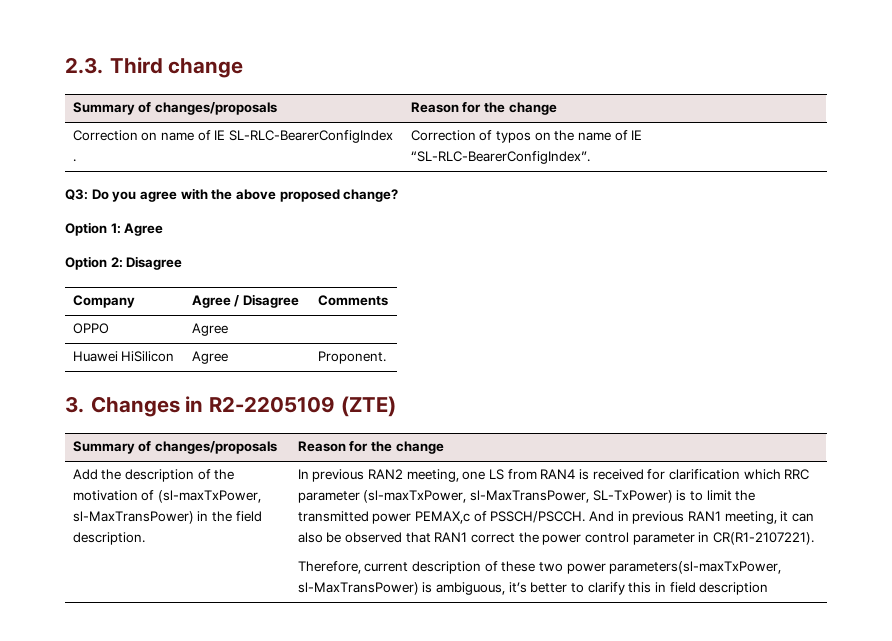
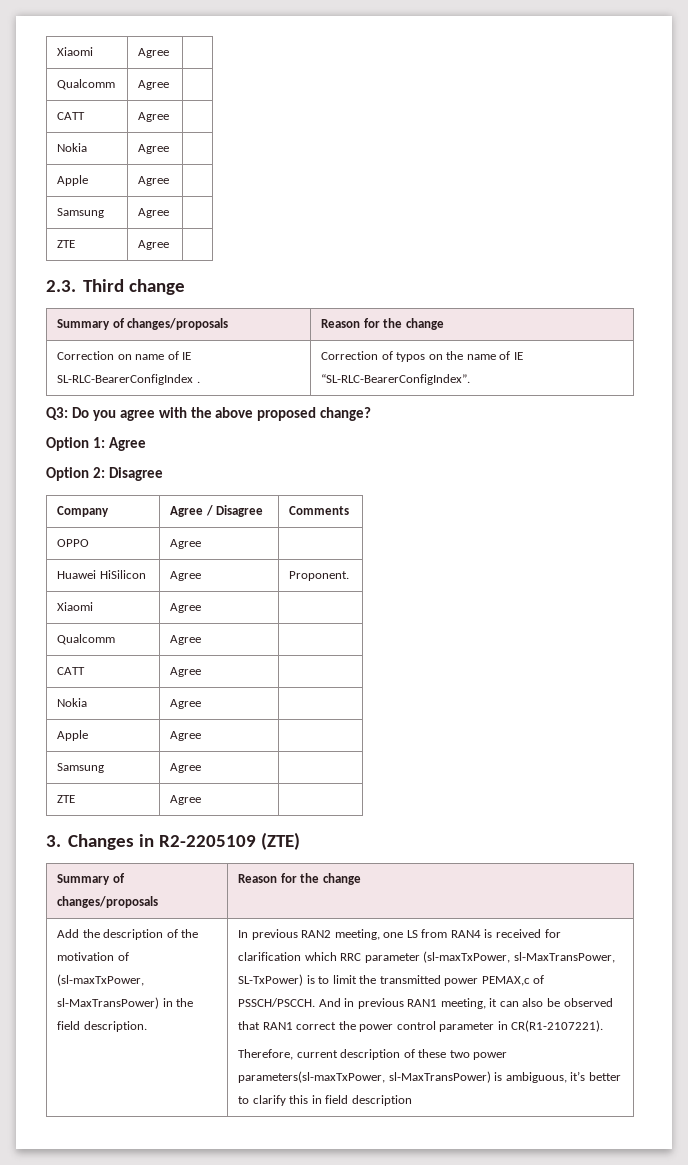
(65, 65) none -> [57,47,94,56] [138,48,170,58] [57,79,116,90] [138,80,170,90] [57,112,86,120] [138,112,170,122] [57,143,88,152] [138,144,170,154] [57,175,89,186] [138,176,170,186] [57,208,105,218] [138,208,170,218] [57,240,76,248] [138,240,170,250] Xiaomi | Agree | // Qualcomm | Agree | // CATT | Agree | // Nokia | Agree | // Apple | Agree | // Samsung | Agree | // ZTE | Agree | //
(386, 357) none -> [57,602,94,611] [170,603,202,613] [57,634,116,645] [170,635,202,645] [57,667,86,675] [170,667,202,677] [57,698,88,707] [170,699,202,709] [57,730,89,741] [170,731,202,741] [57,763,105,773] [170,763,202,773] [57,795,76,803] [170,795,202,805] // Xiaomi | Agree | // Qualcomm | Agree | // CATT | Agree | // Nokia | Agree | // Apple | Agree | // Samsung | Agree | // ZTE | Agree |

